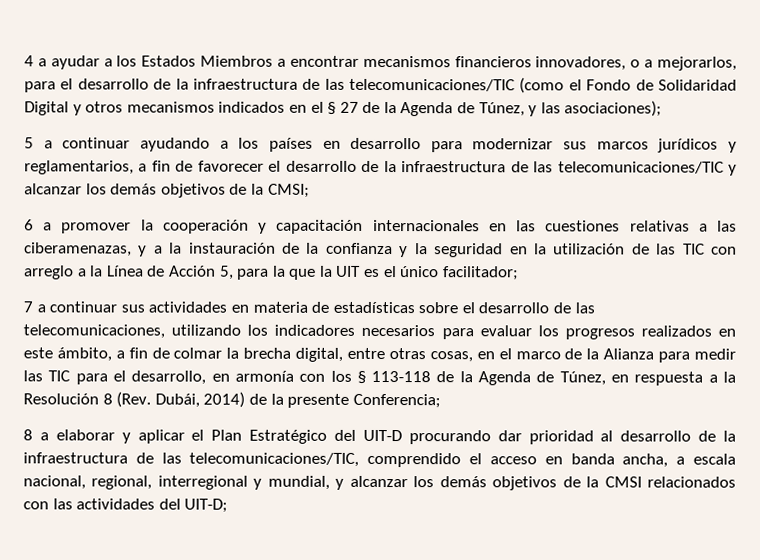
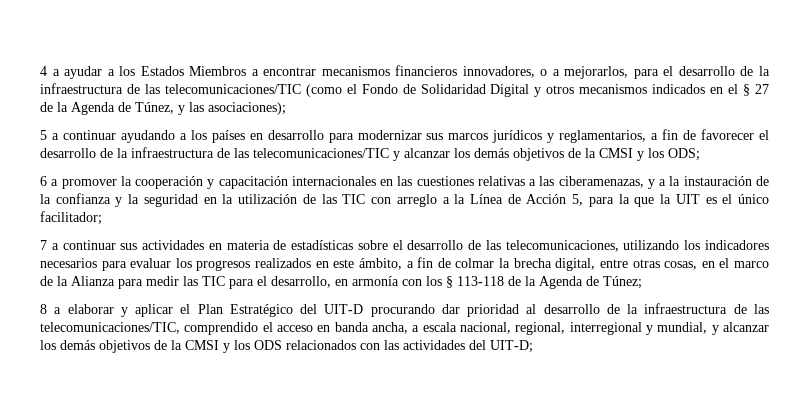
[267,183,310,198] CMSI; -> [599,148,700,161] CMSI y los ODS;
[559,371,736,386] [23,391,441,409] Túnez, en respuesta a la Resolución 8 (Rev. Dubái, 2014) de la presente Conferencia; -> [603,276,642,289] Túnez;
(642, 482) none -> [223,340,282,353] y los ODS

